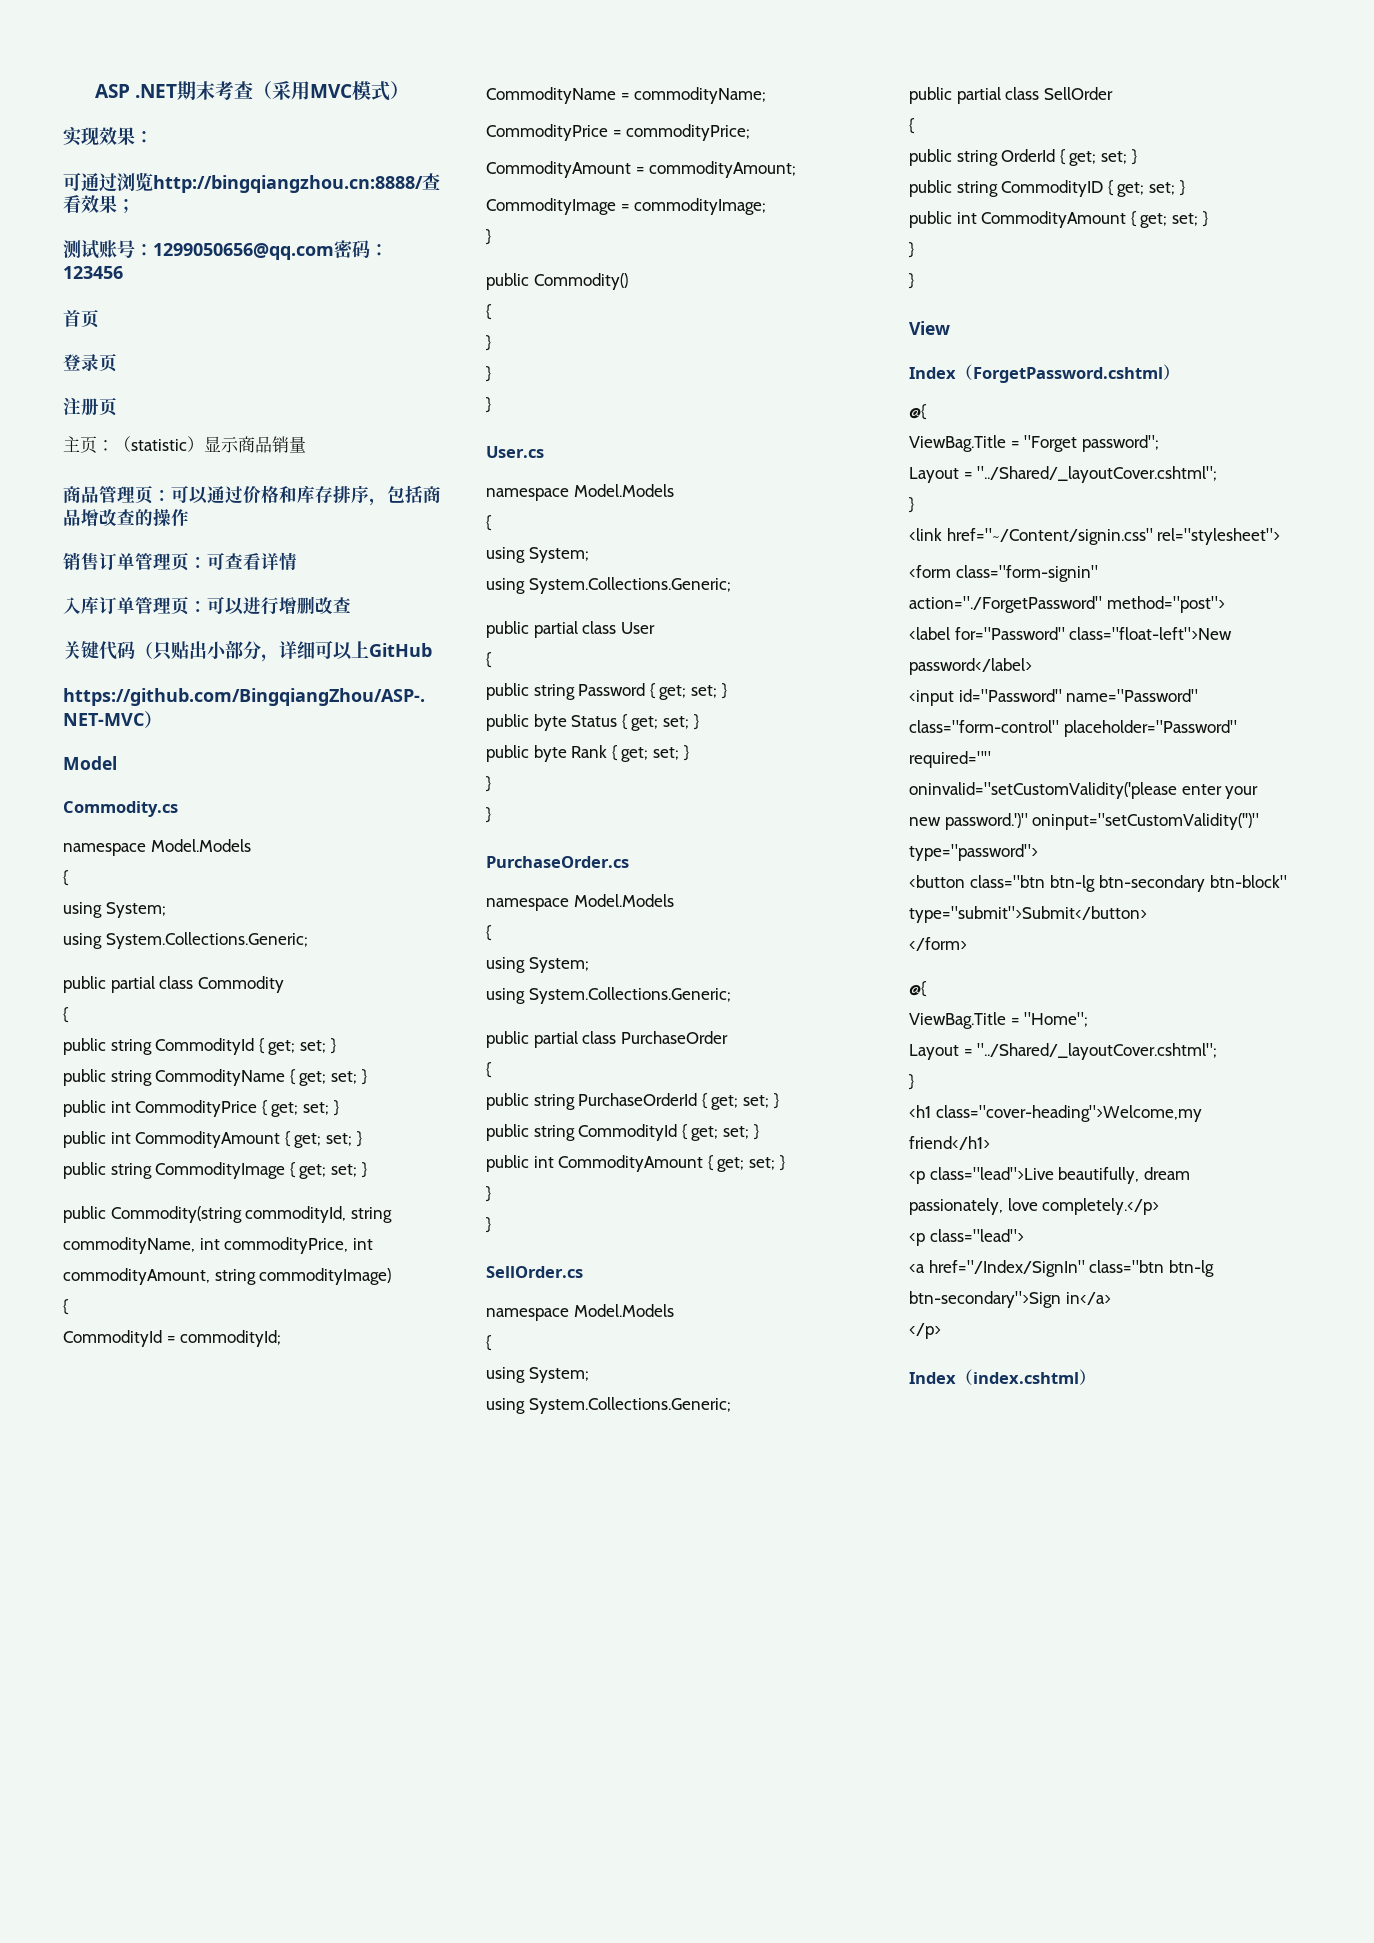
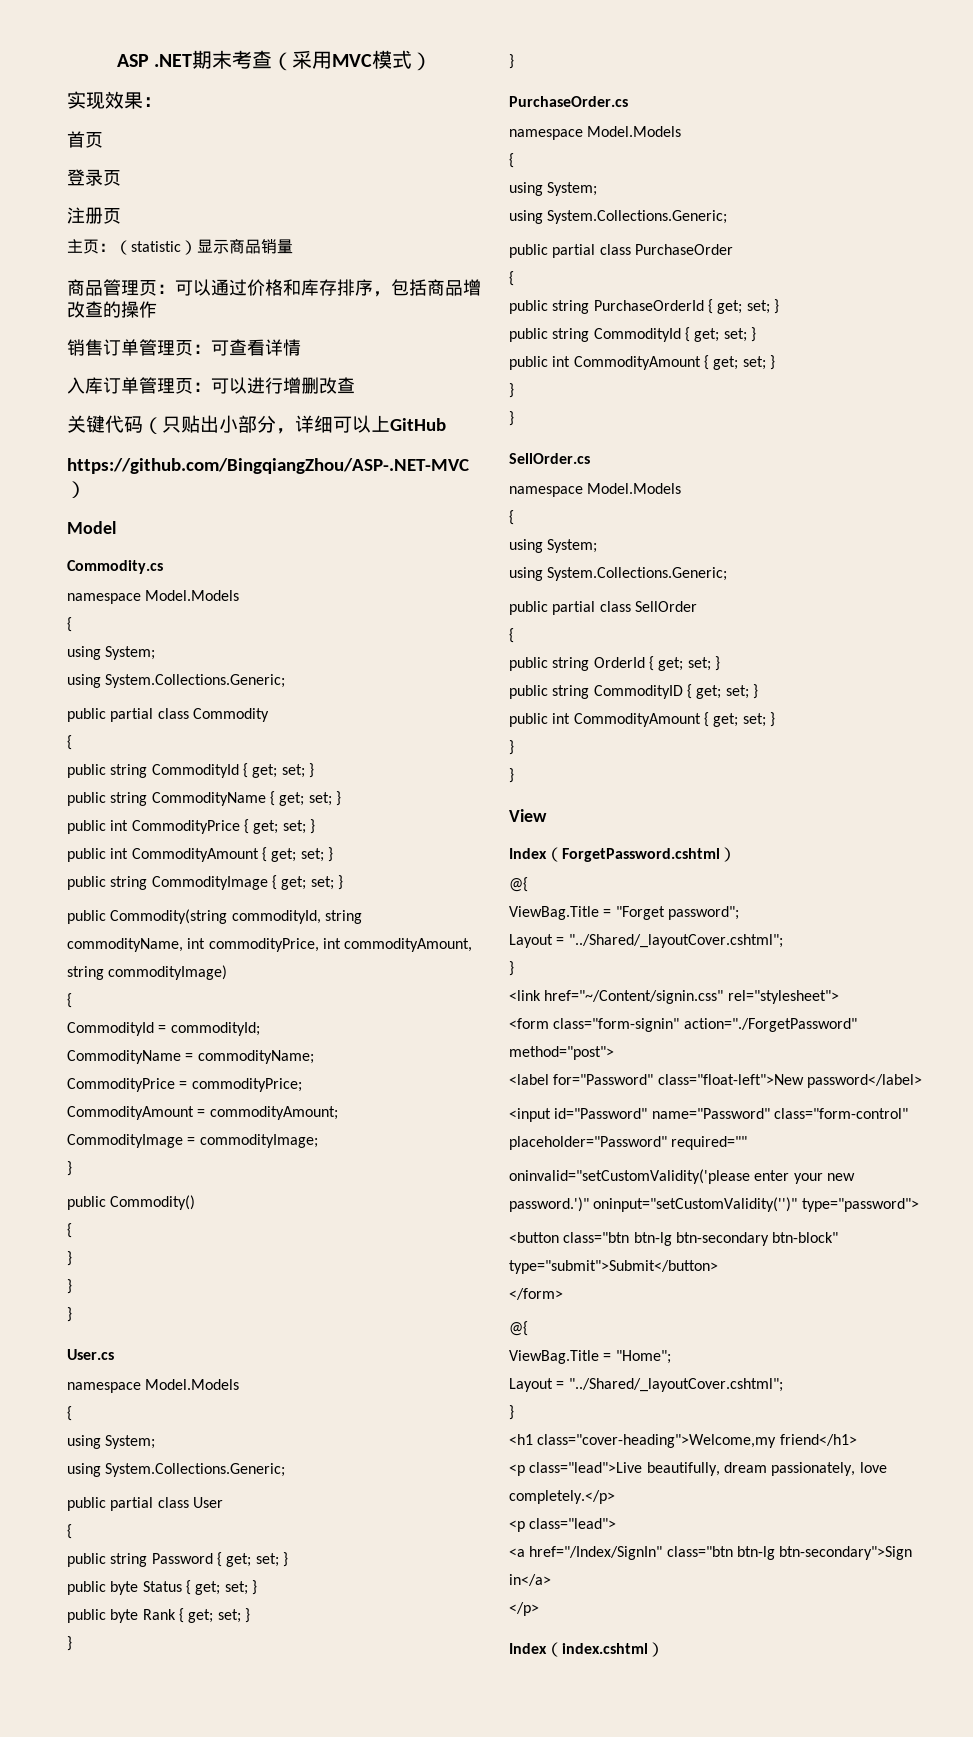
[63,172,440,193] [63,195,135,213] [63,240,388,260] [63,266,123,279] // 可通过浏览http://bingqiangzhou.cn:8888/查看效果； // 测试账号：1299050656@qq.com密码：123456 -> (162, 102) none

